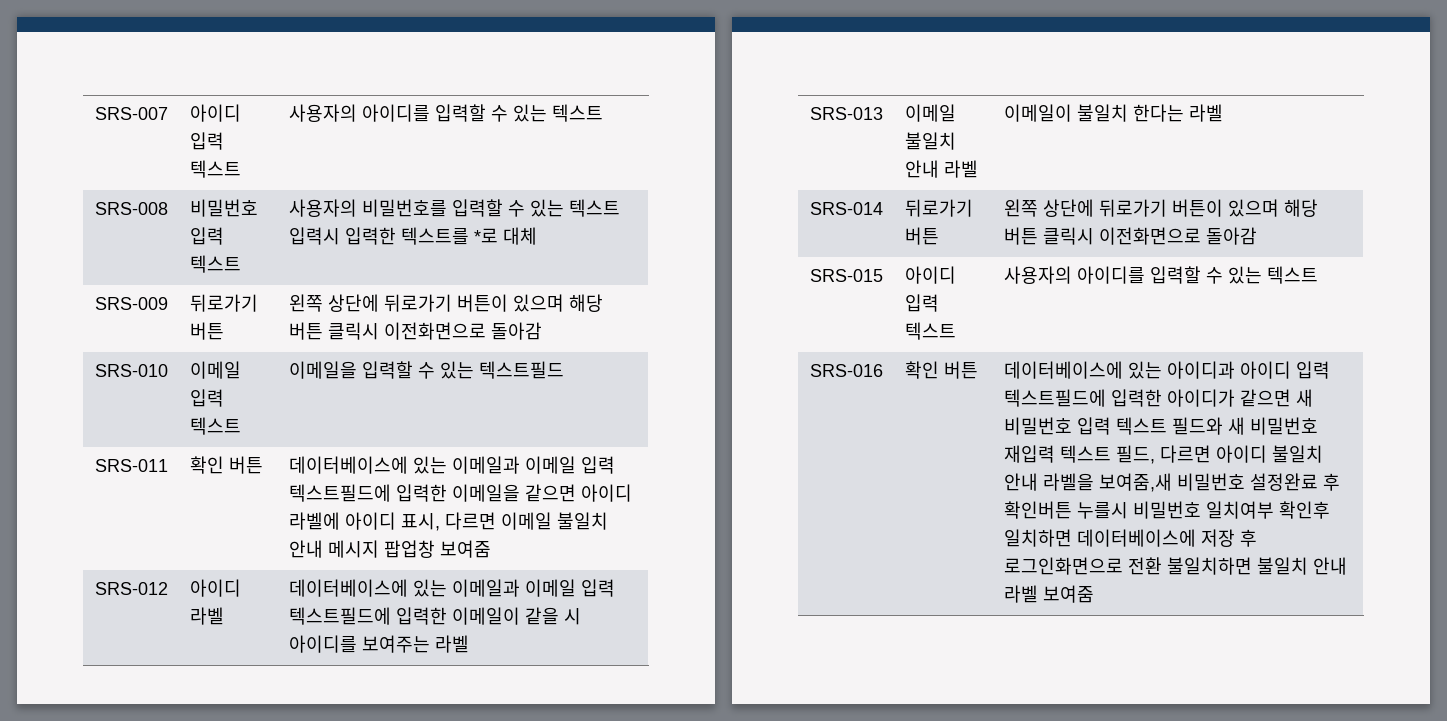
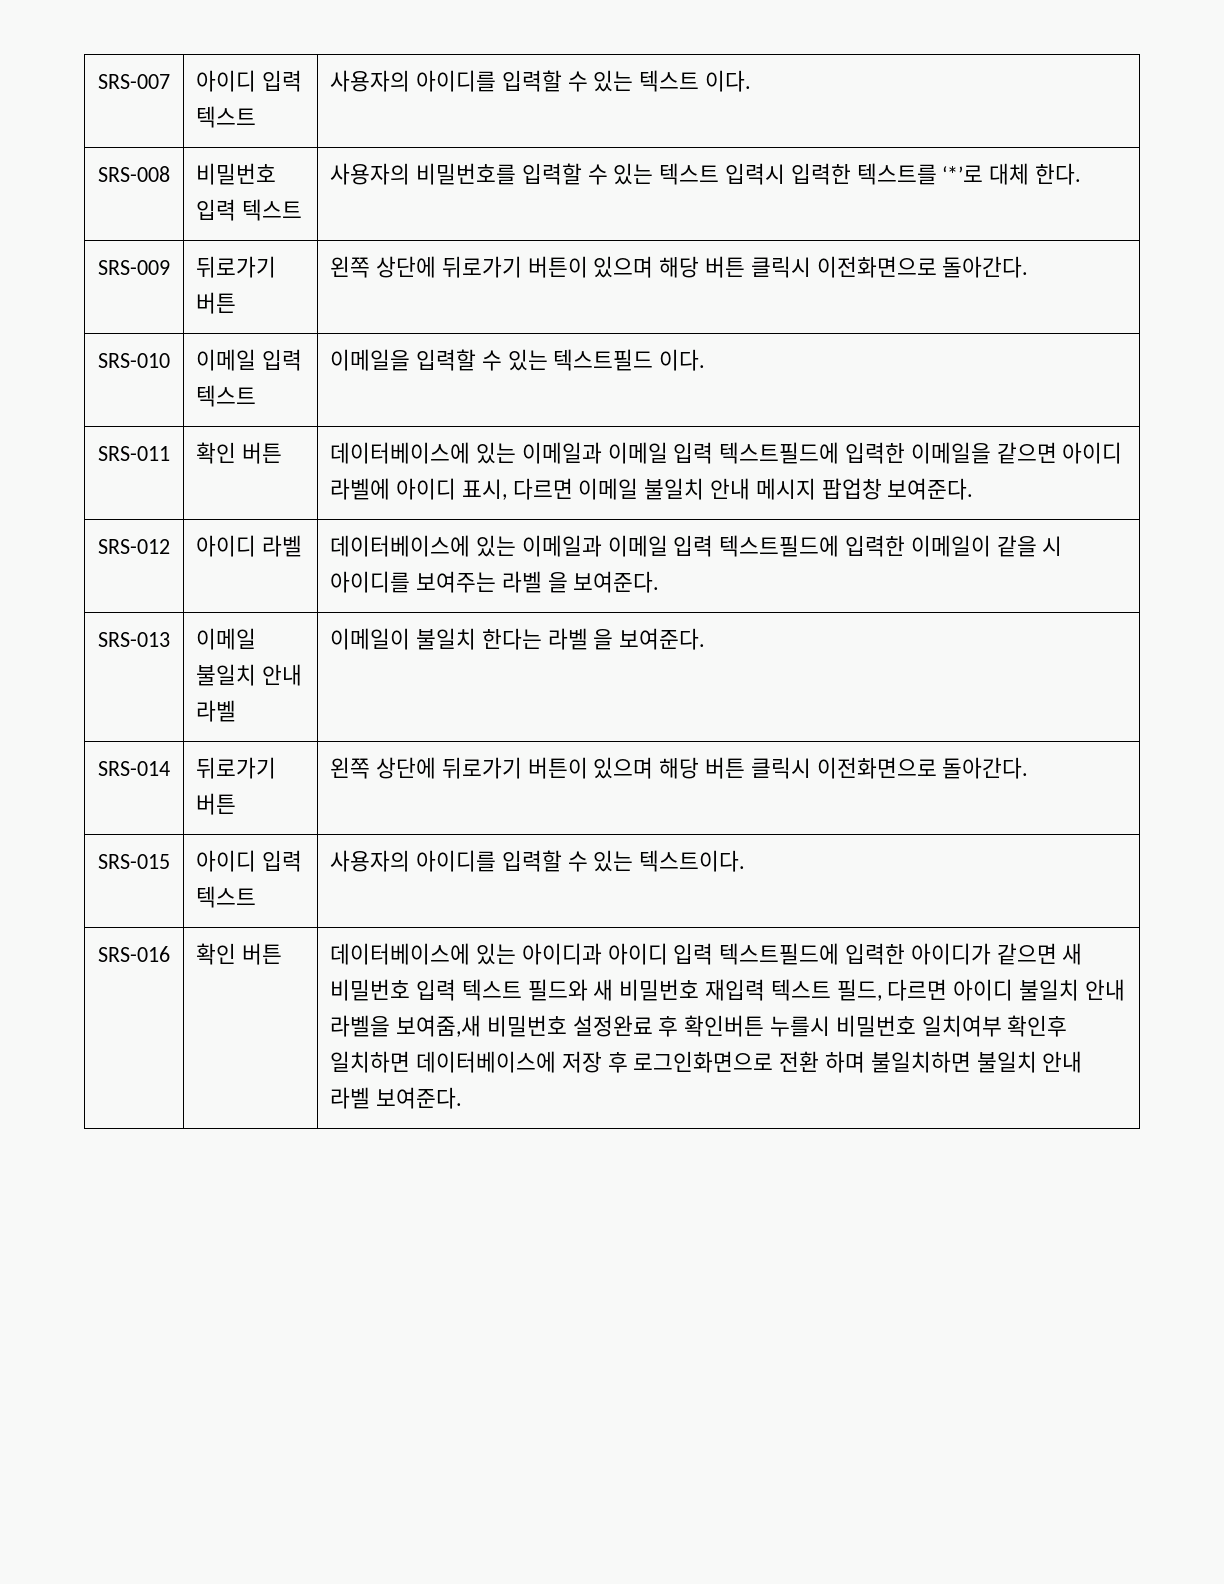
(604, 113) none -> [704,70,751,92] 이다.
[474,228,499,243] *로 -> [942,165,984,182] ‘*’로
(538, 236) none -> [1035,163,1082,185] 한다.
[491,322,543,340] 돌아감 -> [942,256,1029,278] 돌아간다.
(565, 370) none -> [659,349,706,371] 이다.
[440,540,492,558] 보여줌 -> [887,478,974,500] 보여준다.
(470, 644) none -> [547,571,660,593] 을 보여준다.
(1224, 113) none -> [593,628,706,650] 을 보여준다.
[1206,227,1258,245] 돌아감 -> [942,757,1029,779] 돌아간다.
[1267,266,1319,284] 텍스트 -> [639,850,746,872] 텍스트이다.
(1163, 566) none -> [824,1051,865,1073] 하며
[1043,585,1095,603] 보여줌 -> [375,1087,462,1109] 보여준다.

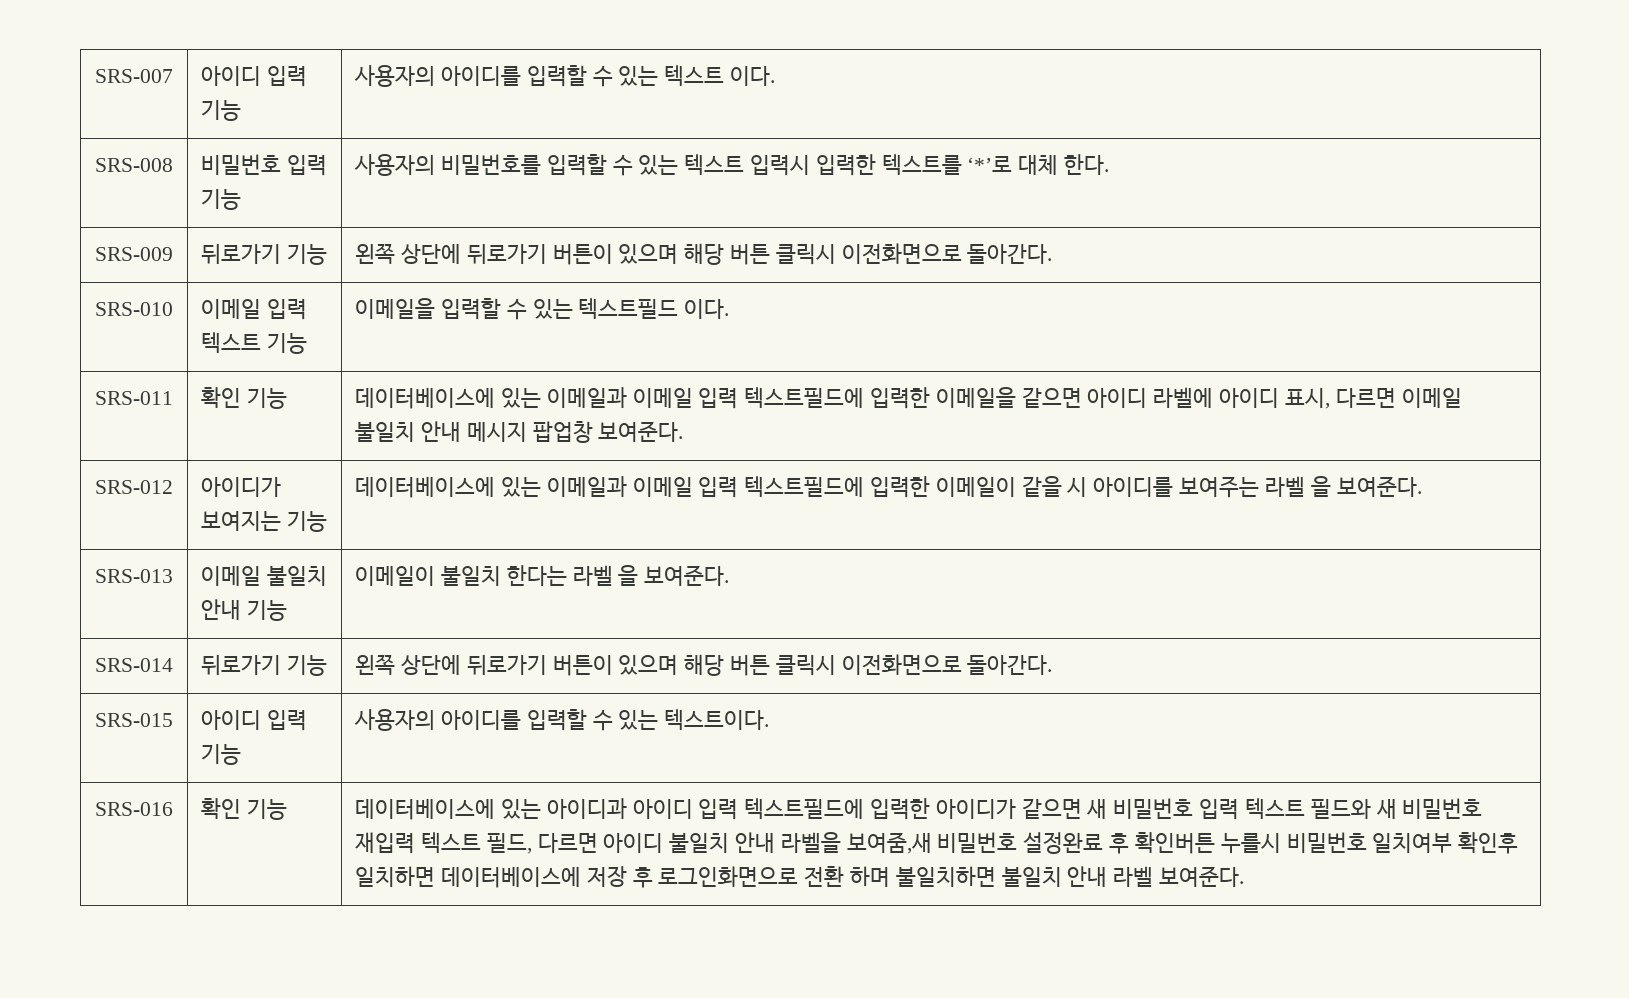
[196,106,257,128] 텍스트 -> [201,100,242,121] 기능
[241,199,302,221] 텍스트 -> [201,189,242,210] 기능
[196,292,237,314] 버튼 -> [287,244,328,265] 기능
(257, 396) none -> [267,333,308,354] 기능
[241,442,282,464] 버튼 -> [247,388,288,409] 기능
[196,535,302,557] 아이디 라벨 -> [201,477,282,497] [201,511,328,532] 아이디가 보여지는 기능
[196,700,237,722] 라벨 -> [247,600,288,621] 기능
[196,793,237,815] 버튼 -> [287,655,328,676] 기능
[196,886,257,908] 텍스트 -> [201,744,242,765] 기능
[241,943,282,965] 버튼 -> [247,799,288,820] 기능

